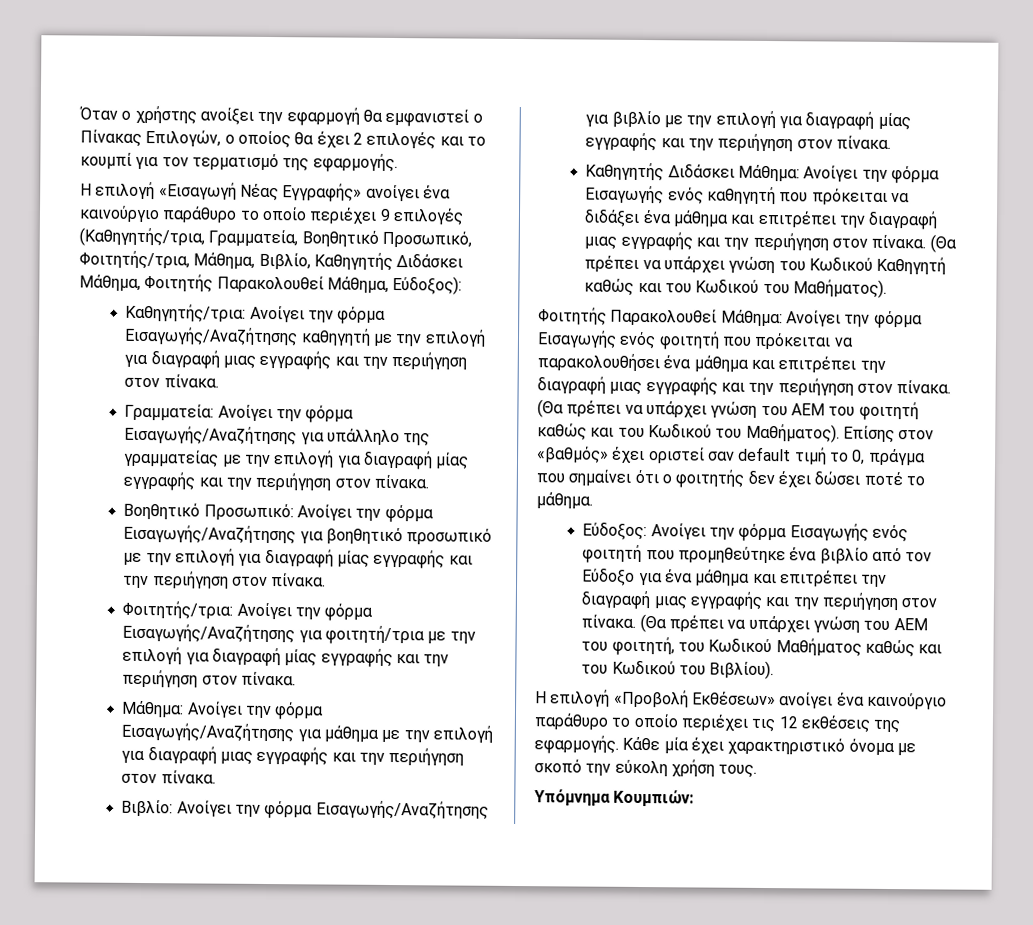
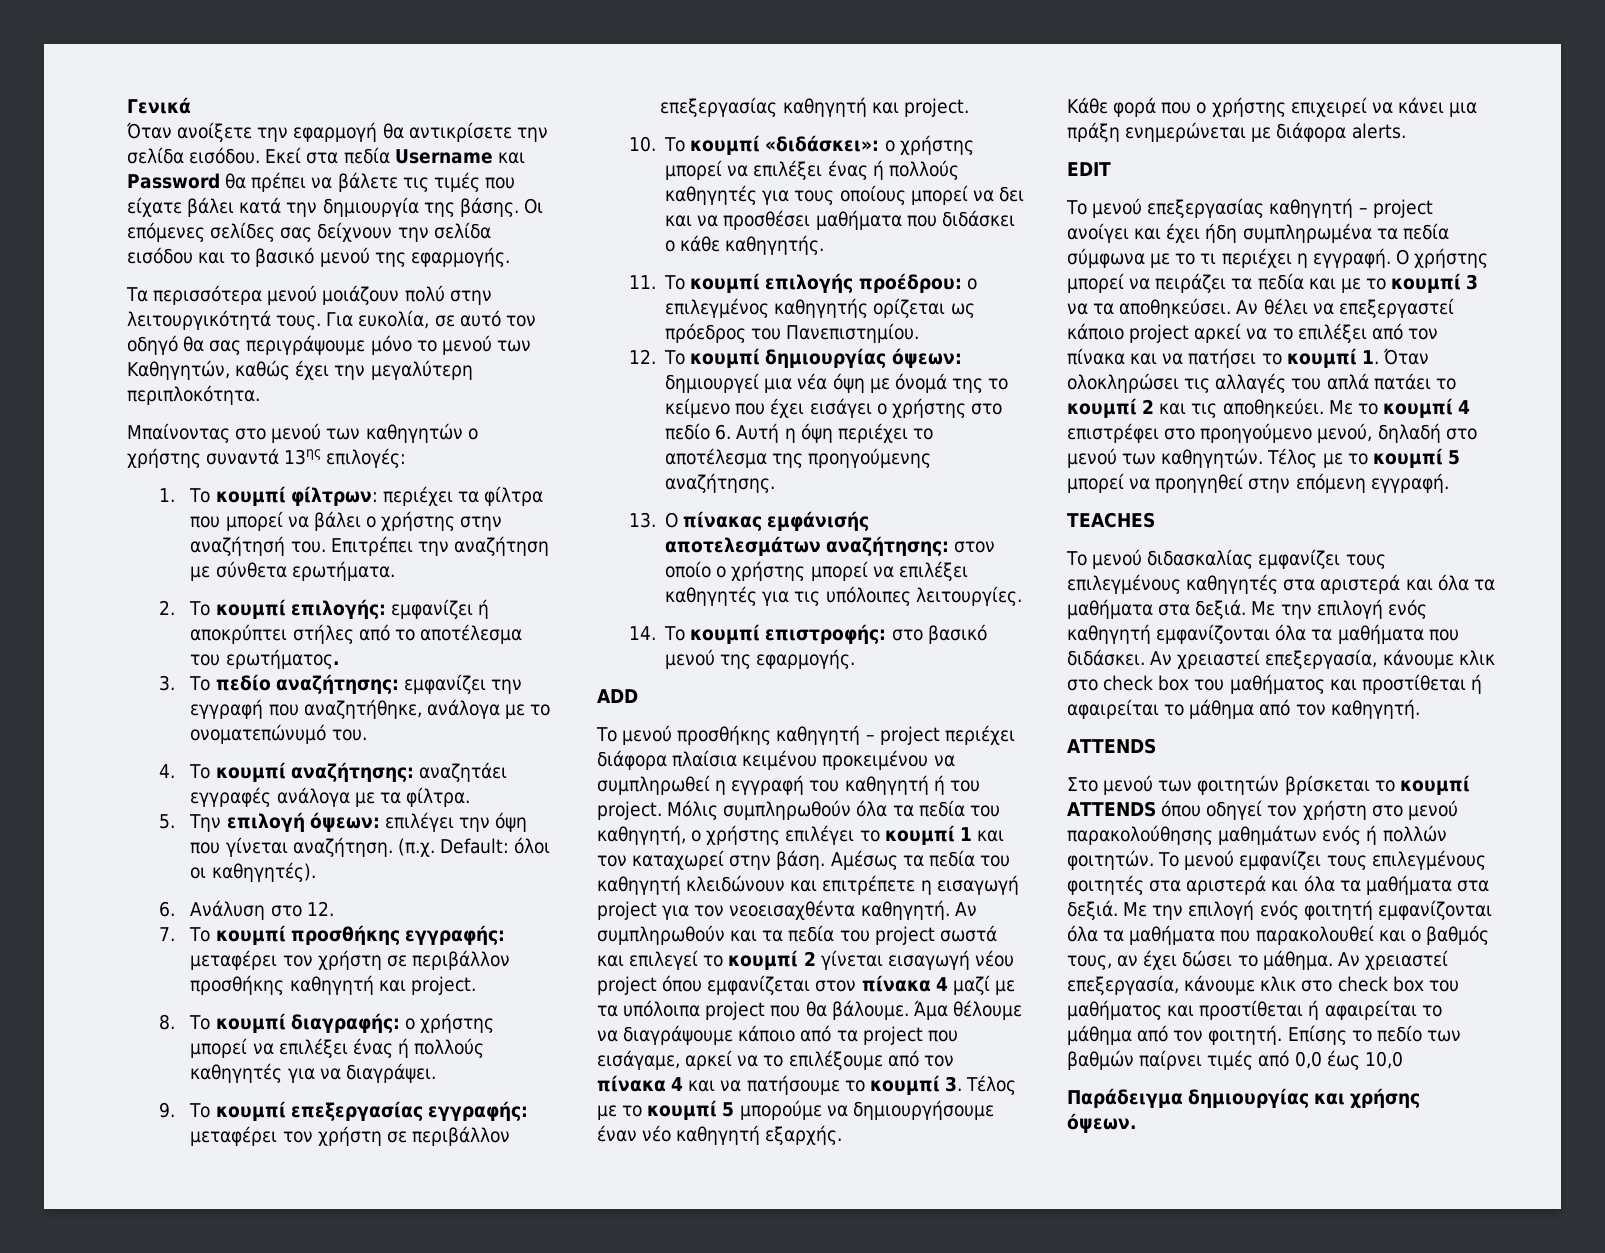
[79,105,483,127] [80,129,486,150] [80,152,398,173] [80,181,451,202] [79,205,464,226] [79,227,472,248] [79,250,464,271] [79,274,463,295] [125,303,387,324] [124,326,486,347] [124,350,468,370] [124,374,219,388] [124,403,355,423] [124,425,431,447] [123,449,470,470] [123,471,429,491] [123,502,434,523] [123,524,493,545] [123,548,473,569] [122,571,327,589] [122,600,374,621] [122,623,476,645] [122,646,450,668] [122,669,297,688] [121,700,325,720] [121,722,493,743] [121,746,465,766] [121,770,216,784] [121,799,489,820] [585,110,911,131] [585,132,891,152] [585,162,940,184] [585,185,910,205] [584,208,939,230] [584,231,957,253] [584,255,947,275] [584,278,887,298] [538,307,923,329] [537,330,854,350] [537,353,886,373] [537,376,952,396] [537,399,919,421] [537,423,935,444] [536,446,926,466] [536,469,775,488] Όταν ο χρήστης ανοίξει την εφαρμογή θα εμφανιστεί ο Πίνακας Επιλογών, ο οποίος θα έχει 2 επιλογές και το κουμπί για τον τερματισμό της εφαρμογής. // Η επιλογή «Εισαγωγή Νέας Εγγραφής» ανοίγει ένα καινούργιο παράθυρο το οποίο περιέχει 9 επιλογές (Καθηγητής/τρια, Γραμματεία, Βοηθητικό Προσωπικό, Φοιτητής/τρια, Μάθημα, Βιβλίο, Καθηγητής Διδάσκει Μάθημα, Φοιτητής Παρακολουθεί Μάθημα, Εύδοξος): // Καθηγητής/τρια: Ανοίγει την φόρμα Εισαγωγής/Αναζήτησης καθηγητή με την επιλογή για διαγραφή μιας εγγραφής και την περιήγηση στον πίνακα. // Γραμματεία: Ανοίγει την φόρμα Εισαγωγής/Αναζήτησης για υπάλληλο της γραμματείας με την επιλογή για διαγραφή μίας εγγραφής και την περιήγηση στον πίνακα. // Βοηθητικό Προσωπικό: Ανοίγει την φόρμα Εισαγωγής/Αναζήτησης για βοηθητικό προσωπικό με την επιλογή για διαγραφή μίας εγγραφής και την περιήγηση στον πίνακα. // Φοιτητής/τρια: Ανοίγει την φόρμα Εισαγωγής/Αναζήτησης για φοιτητή/τρια με την επιλογή για διαγραφή μίας εγγραφής και την περιήγηση στον πίνακα. // Μάθημα: Ανοίγει την φόρμα Εισαγωγής/Αναζήτησης για μάθημα με την επιλογή για διαγραφή μιας εγγραφής και την περιήγηση στον πίνακα. // Βιβλίο: Ανοίγει την φόρμα Εισαγωγής/Αναζήτησης για βιβλίο με την επιλογή για διαγραφή μίας εγγραφής και την περιήγηση στον πίνακα. // Καθηγητής Διδάσκει Μάθημα: Ανοίγει την φόρμα Εισαγωγής ενός καθηγητή που πρόκειται να διδάξει ένα μάθημα και επιτρέπει την διαγραφή μιας εγγραφής και την περιήγηση στον πίνακα. (Θα πρέπει να υπάρχει γνώση του Κωδικού Καθηγητή καθώς και του Κωδικού του Μαθήματος). // Φοιτητής Παρακολουθεί Μάθημα: Ανοίγει την φόρμα Εισαγωγής ενός φοιτητή που πρόκειται να παρακολουθήσει ένα μάθημα και επιτρέπει την διαγραφή μιας εγγραφής και την περιήγηση στον πίνακα. (Θα πρέπει να υπάρχει γνώση του ΑΕΜ του φοιτητή καθώς και του Κωδικού του Μαθήματος). Επίσης στον «βαθμός» έχει οριστεί σαν default τιμή το 0, πράγμα που σημαίνει ότι ο φοιτητής δεν -> [127,97,191,114] [126,122,548,142] [127,147,525,164] [127,172,515,192] [127,197,543,217] [127,222,491,242] [127,247,510,267] [126,285,492,305] [127,310,536,330] [127,335,531,355] [127,360,473,380] [127,385,260,405] [127,423,478,443] [127,448,407,468] [158,486,544,506] [190,511,503,531] [190,536,549,556] [190,561,395,581] [158,599,489,619] [190,624,522,644] [190,649,340,669] [158,674,522,694] [190,699,551,719] [190,724,367,744] [158,762,507,782] [190,787,470,807] [158,812,528,832] [190,837,551,857] [190,862,316,882] [158,900,334,920] [158,925,505,945] [190,950,510,970] [190,975,476,995] [158,1013,494,1033] [190,1038,485,1058] [190,1063,436,1083] [158,1101,528,1121] [190,1126,510,1146] [660,97,969,117] [628,135,974,155] [665,160,959,180] [665,185,1024,205] [665,210,1015,230] [665,235,825,255] [628,273,977,293] [665,298,975,318] [665,323,920,343] [628,348,962,368] [665,373,1009,393] [665,398,1002,418] [665,423,933,443] [665,448,932,468] [665,473,776,493] [628,511,870,531] [665,536,996,556] [665,561,968,581] [665,586,1022,606] [628,624,987,644] [665,649,856,669] [597,689,638,703] [596,725,1015,745] [597,750,955,770] [597,775,980,795] [597,800,1000,820] [597,825,1004,845] [597,850,1010,870] [597,875,1019,895] [597,900,977,920] [597,925,997,945] [597,950,1014,970] [597,975,1015,995] [597,1000,1022,1020] [597,1025,958,1045] [597,1050,954,1070] [597,1075,1017,1095] [597,1100,994,1120] [597,1125,843,1145] [1067,97,1478,117] [1067,122,1406,142] [1067,162,1111,176] [1066,198,1433,218] [1067,223,1449,243] [1067,248,1489,268] [1067,273,1479,293] [1067,298,1454,318] [1067,323,1438,343] [1067,348,1429,368] [1067,373,1456,393] [1067,398,1471,418] [1067,423,1477,443] [1067,448,1460,468] [1067,473,1449,493] [1067,512,1155,528] [1066,549,1386,569] [1067,574,1495,594] [1067,599,1427,619] [1067,624,1459,644] [1067,649,1495,669] [1067,674,1482,694] [1067,699,1420,719] [1067,738,1156,754] [1067,775,1470,795] [1067,800,1458,820] [1067,825,1447,845] [1067,850,1486,870] [1067,875,1489,895] [1067,900,1492,920] [1067,925,1489,945] [1067,955,1139,970] Γενικά // Όταν ανοίξετε την εφαρμογή θα αντικρίσετε την σελίδα εισόδου. Εκεί στα πεδία Username και Password θα πρέπει να βάλετε τις τιμές που είχατε βάλει κατά την δημιουργία της βάσης. Οι επόμενες σελίδες σας δείχνουν την σελίδα εισόδου και το βασικό μενού της εφαρμογής. // Τα περισσότερα μενού μοιάζουν πολύ στην λειτουργικότητά τους. Για ευκολία, σε αυτό τον οδηγό θα σας περιγράψουμε μόνο το μενού των Καθηγητών, καθώς έχει την μεγαλύτερη περιπλοκότητα. // Μπαίνοντας στο μενού των καθηγητών ο χρήστης συναντά 13ης επιλογές: // 1. Το κουμπί φίλτρων: περιέχει τα φίλτρα που μπορεί να βάλει ο χρήστης στην αναζήτησή του. Επιτρέπει την αναζήτηση με σύνθετα ερωτήματα. // 2. Το κουμπί επιλογής: εμφανίζει ή αποκρύπτει στήλες από το αποτέλεσμα του ερωτήματος. // 3. Το πεδίο αναζήτησης: εμφανίζει την εγγραφή που αναζητήθηκε, ανάλογα με το ονοματεπώνυμό του. // 4. Το κουμπί αναζήτησης: αναζητάει εγγραφές ανάλογα με τα φίλτρα. // 5. Την επιλογή όψεων: επιλέγει την όψη που γίνεται αναζήτηση. (π.χ. Default: όλοι οι καθηγητές). // 6. Ανάλυση στο 12. // 7. Το κουμπί προσθήκης εγγραφής: μεταφέρει τον χρήστη σε περιβάλλον προσθήκης καθηγητή και project. // 8. Το κουμπί διαγραφής: ο χρήστης μπορεί να επιλέξει ένας ή πολλούς καθηγητές για να διαγράψει. // 9. Το κουμπί επεξεργασίας εγγραφής: μεταφέρει τον χρήστη σε περιβάλλον επεξεργασίας καθηγητή και project. // 10. Το κουμπί «διδάσκει»: ο χρήστης μπορεί να επιλέξει ένας ή πολλούς καθηγητές για τους οποίους μπορεί να δει και να προσθέσει μαθήματα που διδάσκει ο κάθε καθηγητής. // 11. Το κουμπί επιλογής προέδρου: ο επιλεγμένος καθηγητής ορίζεται ως πρόεδρος του Πανεπιστημίου. // 12. Το κουμπί δημιουργίας όψεων: δημιουργεί μια νέα όψη με όνομά της το κείμενο που έχει εισάγει ο χρήστης στο πεδίο 6. Αυτή η όψη περιέχει το αποτέλεσμα της προηγούμενης αναζήτησης. // 13. Ο πίνακας εμφάνισής αποτελεσμάτων αναζήτησης: στον οποίο ο χρήστης μπορεί να επιλέξει καθηγητές για τις υπόλοιπες λειτουργίες. // 14. Το κουμπί επιστροφής: στο βασικό μενού της εφαρμογής. // ADD // Το μενού προσθήκης καθηγητή – project περιέχει διάφορα πλαίσια κειμένου προκειμένου να συμπληρωθεί η εγγραφή του καθηγητή ή του project. Μόλις συμπληρωθούν όλα τα πεδία του καθηγητή, ο χρήστης επιλέγει το κουμπί 1 και τον καταχωρεί στην βάση. Αμέσως τα πεδία του καθηγητή κλειδώνουν και επιτρέπετε η εισαγωγή project για τον νεοεισαχθέντα καθηγητή. Αν συμπληρωθούν και τα πεδία του project σωστά και επιλεγεί το κουμπί 2 γίνεται εισαγωγή νέου project όπου εμφανίζεται στον πίνακα 4 μαζί με τα υπόλοιπα project που θα βάλουμε. Άμα θέλουμε να διαγράψουμε κάποιο από τα project που εισάγαμε, αρκεί να το επιλέξουμε από τον πίνακα 4 και να πατήσουμε το κουμπί 3. Τέλος με το κουμπί 5 μπορούμε να δημιουργήσουμε έναν νέο καθηγητή εξαρχής. // Κάθε φορά που ο χρήστης επιχειρεί να κάνει μια πράξη ενημερώνεται με διάφορα alerts. // EDIT // Το μενού επεξεργασίας καθηγητή – project ανοίγει και έχει ήδη συμπληρωμένα τα πεδία σύμφωνα με το τι περιέχει η εγγραφή. Ο χρήστης μπορεί να πειράζει τα πεδία και με το κουμπί 3 να τα αποθηκεύσει. Αν θέλει να επεξεργαστεί κάποιο project αρκεί να το επιλέξει από τον πίνακα και να πατήσει το κουμπί 1. Όταν ολοκληρώσει τις αλλαγές του απλά πατάει το κουμπί 2 και τις αποθηκεύει. Με το κουμπί 4 επιστρέφει στο προηγούμενο μενού, δηλαδή στο μενού των καθηγητών. Τέλος με το κουμπί 5 μπορεί να προηγηθεί στην επόμενη εγγραφή. // TEACHES // Το μενού διδασκαλίας εμφανίζει τους επιλεγμένους καθηγητές στα αριστερά και όλα τα μαθήματα στα δεξιά. Με την επιλογή ενός καθηγητή εμφανίζονται όλα τα μαθήματα που διδάσκει. Αν χρειαστεί επεξεργασία, κάνουμε κλικ στο check box του μαθήματος και προστίθεται ή αφαιρείται το μάθημα από τον καθηγητή. // ATTENDS // Στο μενού των φοιτητών βρίσκεται το κουμπί ATTENDS όπου οδηγεί τον χρήστη στο μενού παρακολούθησης μαθημάτων ενός ή πολλών φοιτητών. Το μενού εμφανίζει τους επιλεγμένους φοιτητές στα αριστερά και όλα τα μαθήματα στα δεξιά. Με την επιλογή ενός φοιτητή εμφανίζονται όλα τα μαθήματα που παρακολουθεί και ο βαθμός τους, αν
[863,471,903,486] ποτέ -> (1233, 958) none
[582,521,908,543] [582,544,933,564] [582,567,888,587] [581,590,938,611] [581,613,928,633] [581,636,943,658] [581,659,775,680] [535,689,947,710] [534,713,901,734] [534,735,916,756] [534,759,758,778] [534,789,695,807] // Εύδοξος: Ανοίγει την φόρμα Εισαγωγής ενός φοιτητή που προμηθεύτηκε ένα βιβλίο από τον Εύδοξο για ένα μάθημα και επιτρέπει την διαγραφή μιας εγγραφής και την περιήγηση στον πίνακα. (Θα πρέπει να υπάρχει γνώση του ΑΕΜ του φοιτητή, του Κωδικού Μαθήματος καθώς και του Κωδικού του Βιβλίου). // Η επιλογή «Προβολή Εκθέσεων» ανοίγει ένα καινούργιο παράθυρο το οποίο περιέχει τις 12 εκθέσεις της εφαρμογής. Κάθε μία έχει χαρακτηριστικό όνομα με σκοπό την εύκολη χρήση τους. // Υπόμνημα Κουμπιών: -> [1337,950,1448,970] [1067,975,1459,995] [1067,1000,1442,1020] [1067,1025,1461,1045] [1067,1050,1403,1070] [1067,1088,1421,1108] [1067,1113,1137,1133] Αν χρειαστεί επεξεργασία, κάνουμε κλικ στο check box του μαθήματος και προστίθεται ή αφαιρείται το μάθημα από τον φοιτητή. Επίσης το πεδίο των βαθμών παίρνει τιμές από 0,0 έως 10,0 // Παράδειγμα δημιουργίας και χρήσης όψεων.

